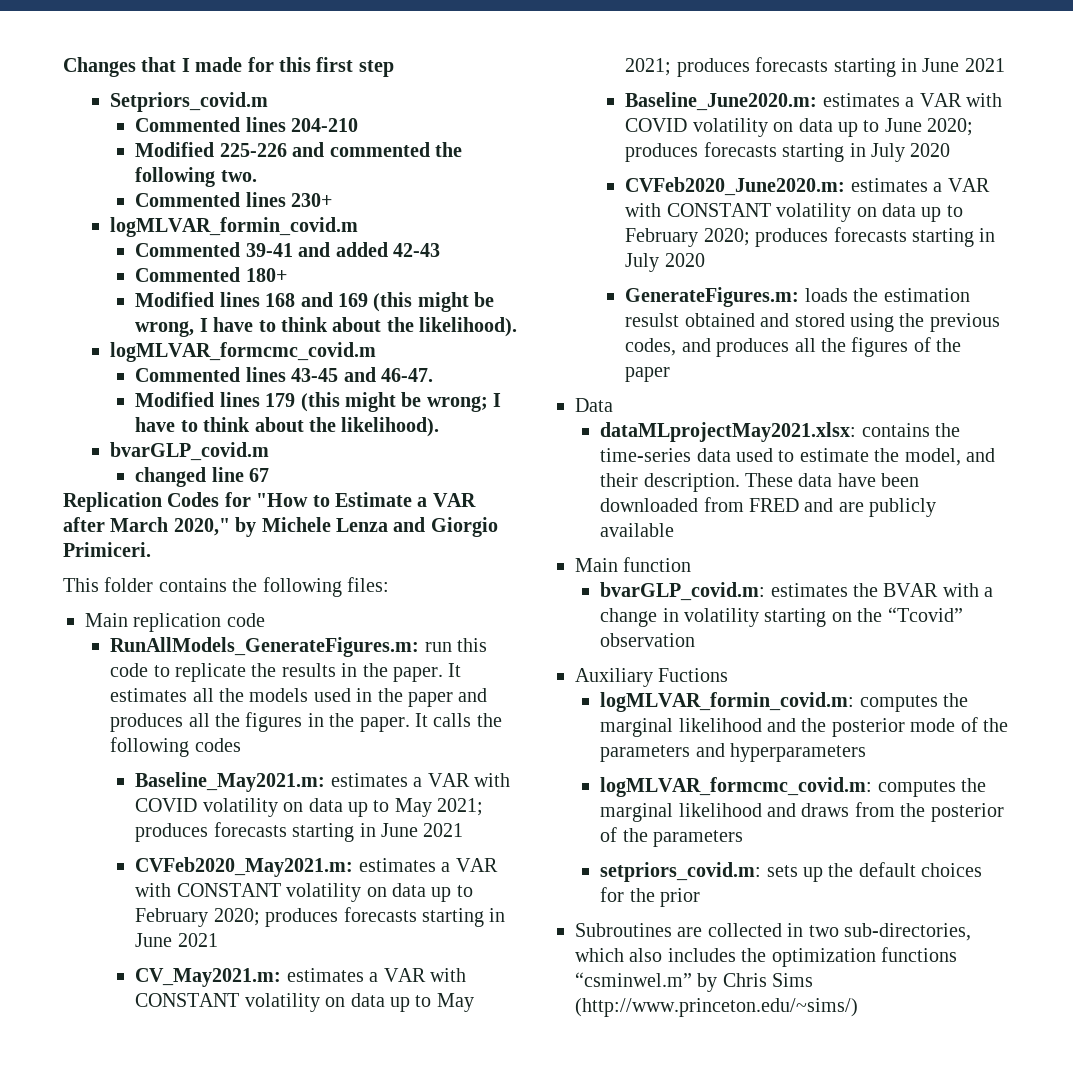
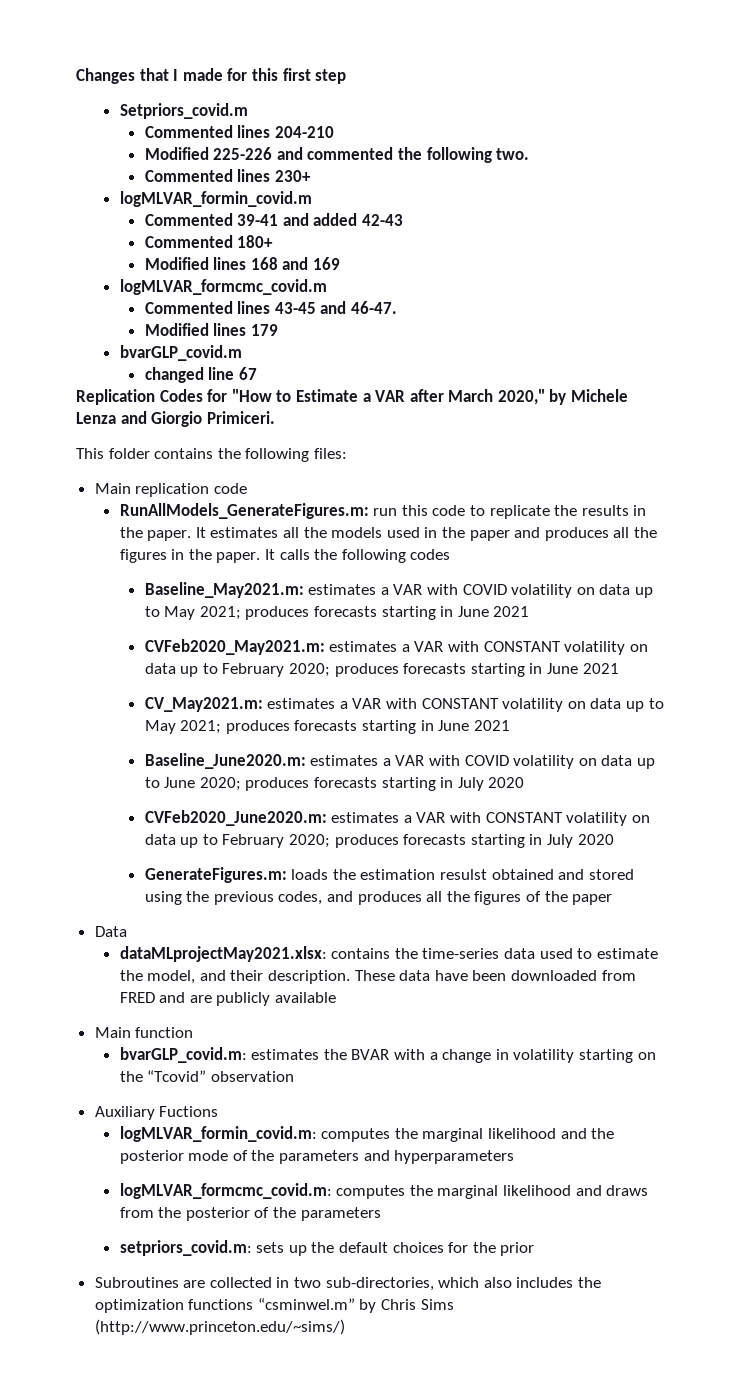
[373,292,495,312] [135,317,518,337] (this might be wrong, I have to think about the likelihood). -> (341, 263) none
[300,392,502,412] [135,417,440,437] (this might be wrong; I have to think about the likelihood). -> (278, 330) none

